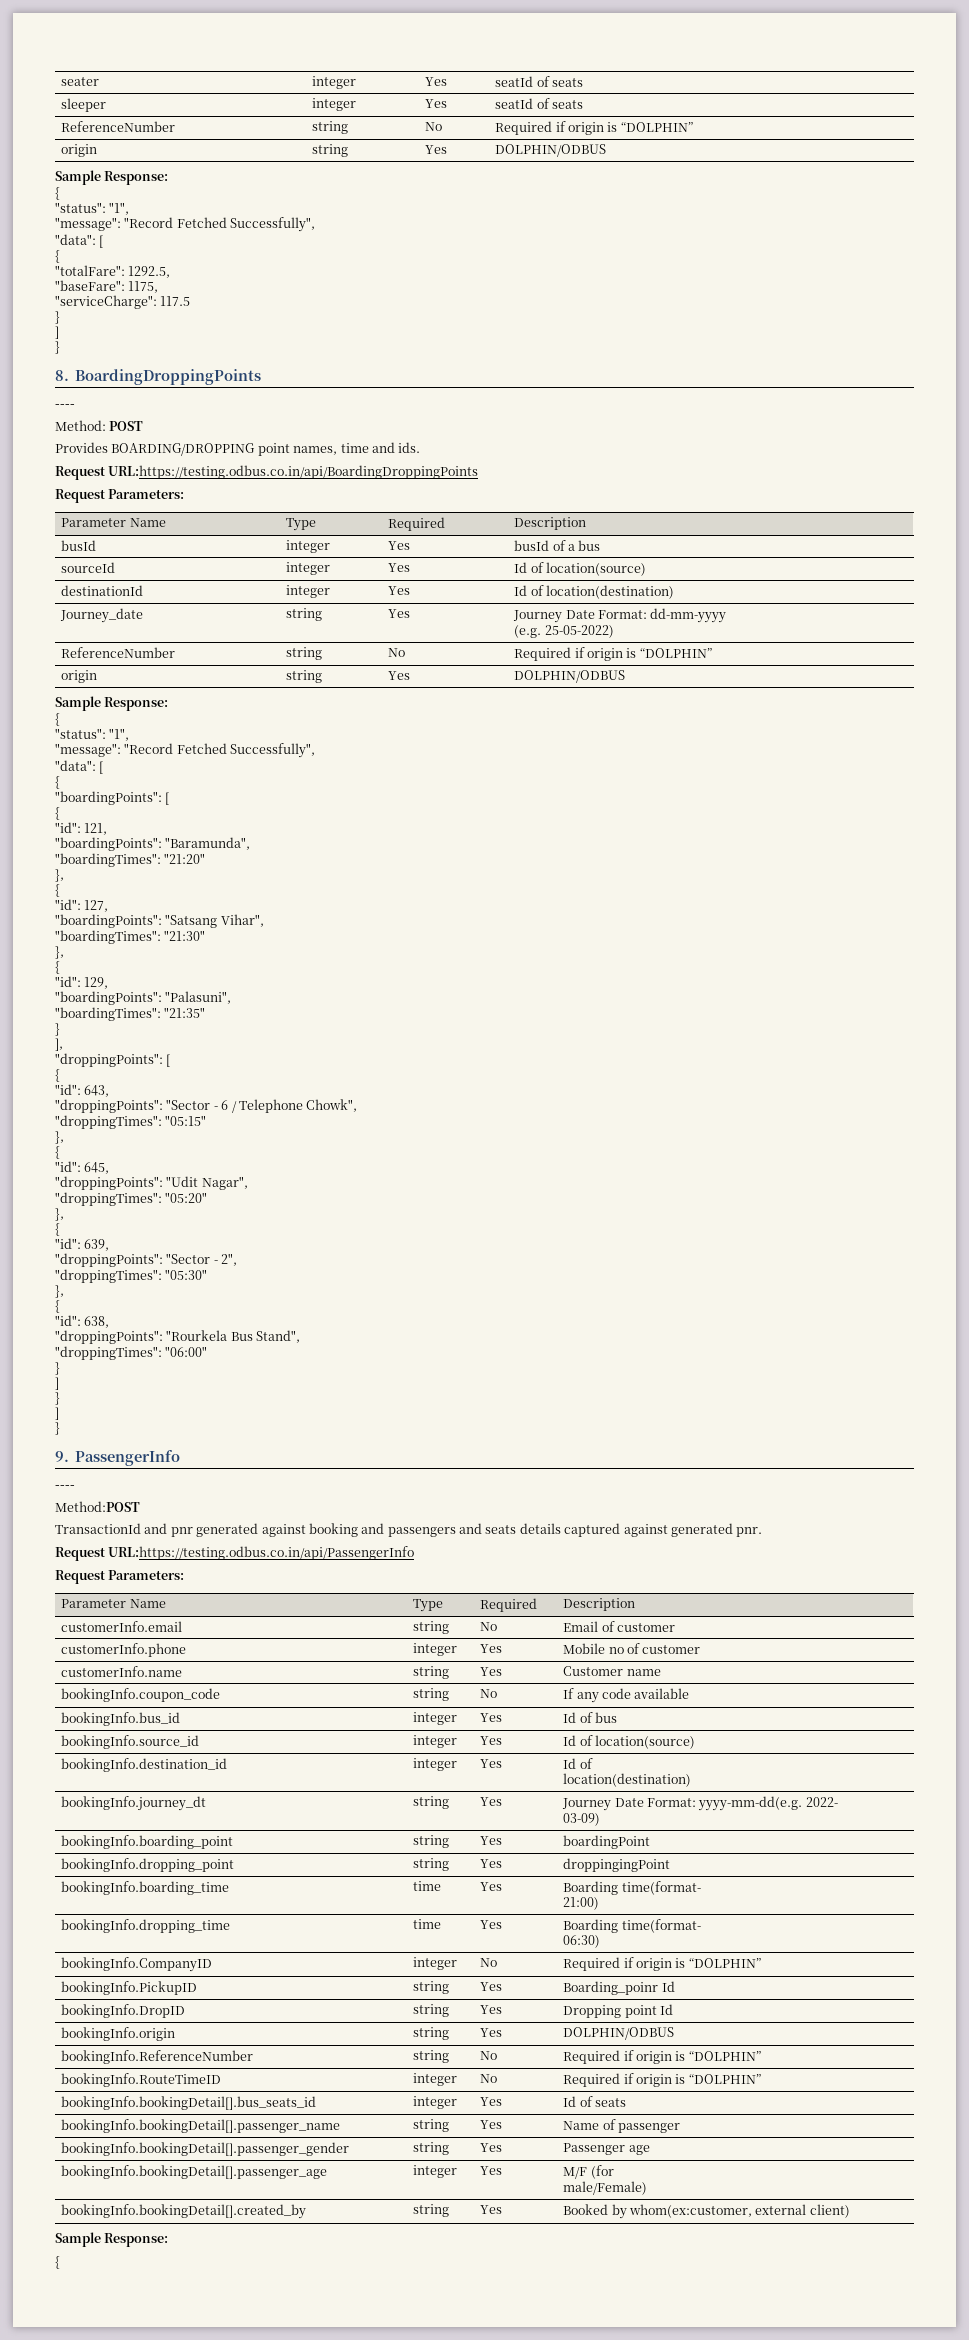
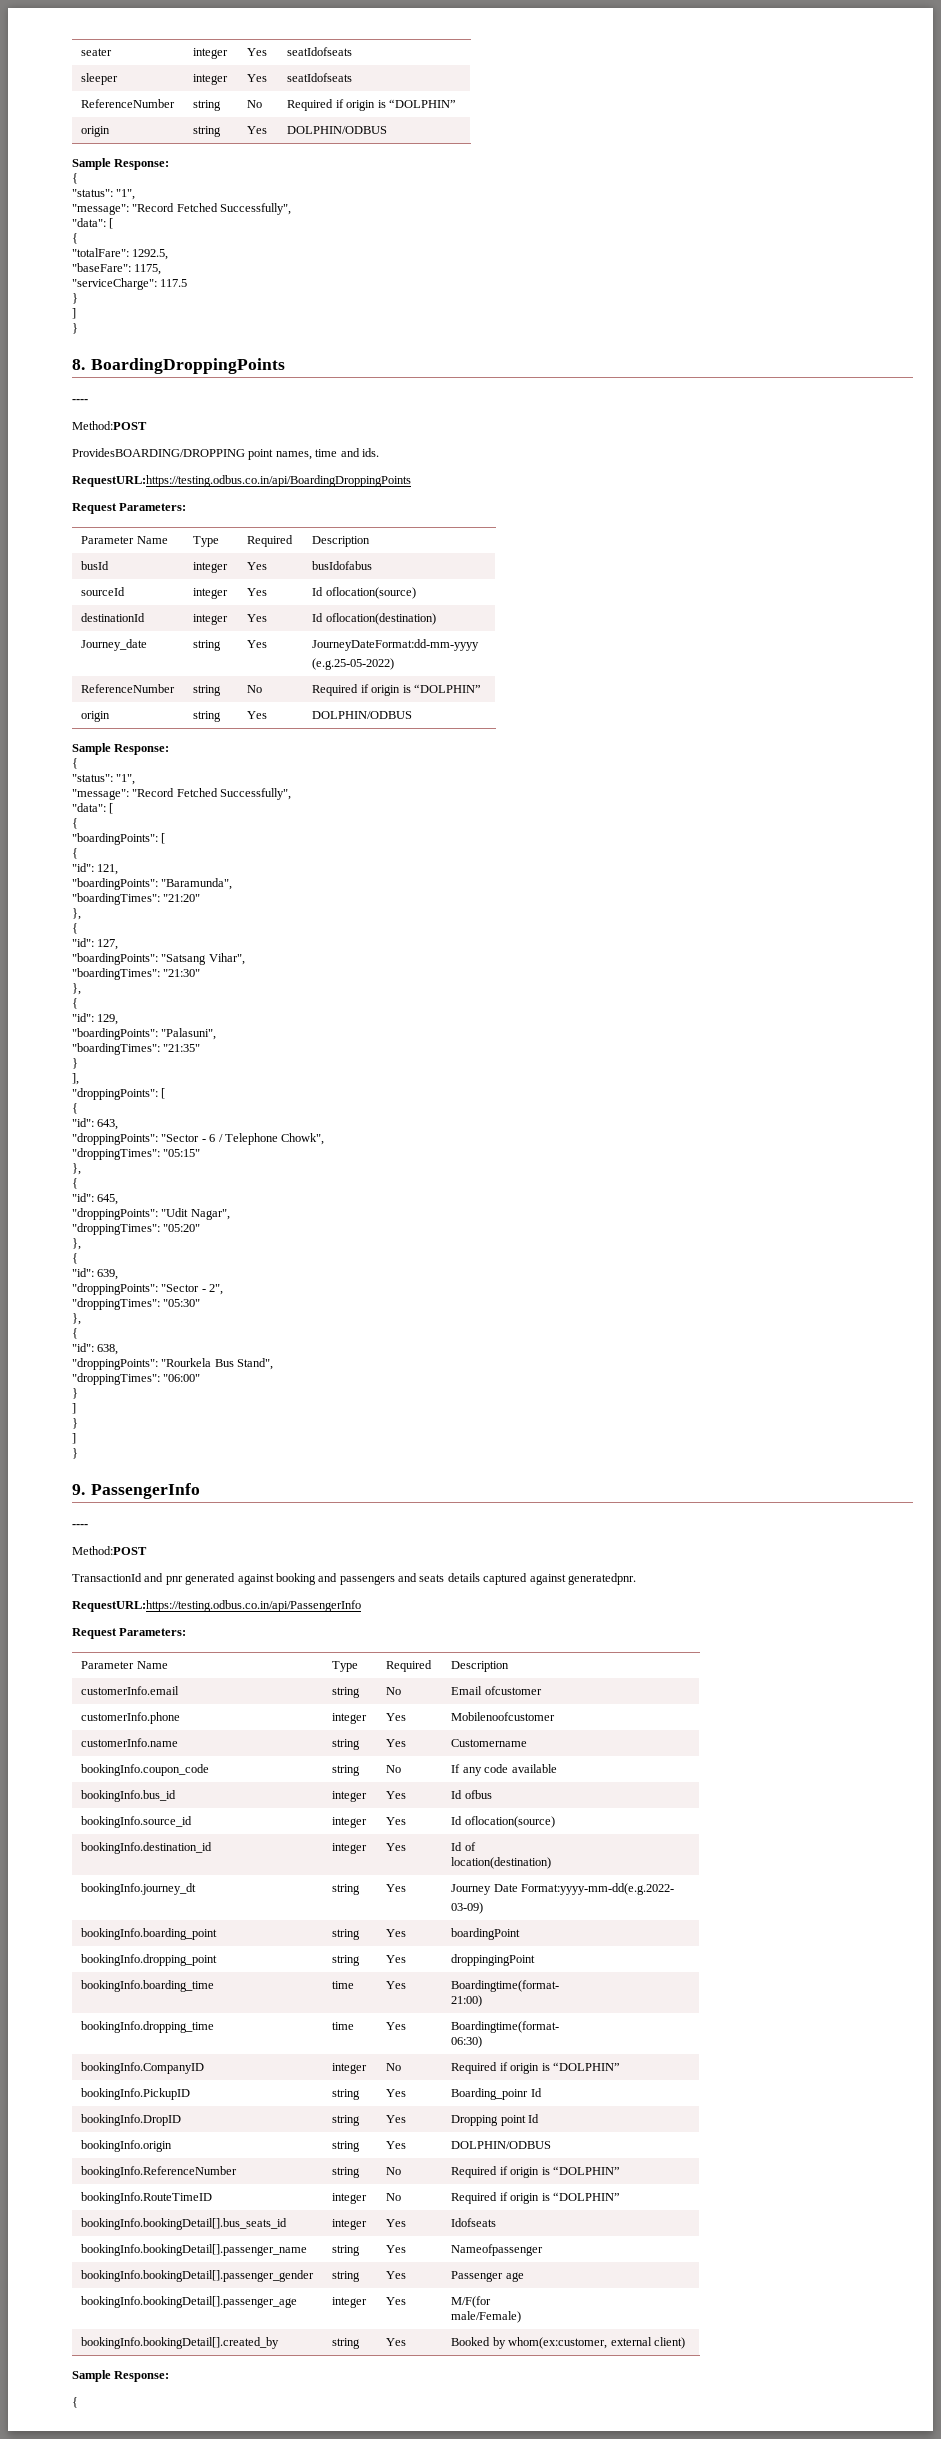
[495,76,584,87] seatId of seats -> [287,47,353,56] seatIdofseats
[495,98,584,109] seatId of seats -> [287,73,353,82] seatIdofseats
[55,420,144,431] [55,442,256,456] Method: POST // Provides BOARDING/DROPPING -> [72,421,147,430] [72,448,245,457] Method:POST // ProvidesBOARDING/DROPPING
[55,465,479,480] Request URL:https://testing.odbus.co.in/api/BoardingDroppingPoints -> [72,475,411,487] RequestURL:https://testing.odbus.co.in/api/BoardingDroppingPoints
[514,540,601,551] busId of a bus -> [312,561,373,570] busIdofabus
[530,562,647,576] of location(source) -> [325,587,416,599] oflocation(source)
[530,585,675,599] of location(destination) -> [325,613,436,625] oflocation(destination)
[513,608,727,623] [514,625,614,638] Journey Date Format: dd-mm-yyyy // (e.g. 25-05-2022) -> [312,639,480,651] [312,658,395,670] JourneyDateFormat:dd-mm-yyyy // (e.g.25-05-2022)
[670,1523,763,1537] [55,1546,415,1561] generated pnr. // Request URL:https://testing.odbus.co.in/api/PassengerInfo -> [567,1573,636,1585] [72,1600,361,1612] generatedpnr. // RequestURL:https://testing.odbus.co.in/api/PassengerInfo
[601,1621,676,1632] of customer -> [484,1686,542,1695] ofcustomer
[563,1643,701,1654] Mobile no of customer -> [451,1712,556,1721] Mobilenoofcustomer
[563,1666,661,1676] Customer name -> [451,1739,528,1747] Customername
[579,1712,618,1723] of bus -> [464,1790,492,1799] ofbus
[579,1735,696,1749] of location(source) -> [464,1816,555,1828] oflocation(source)
[647,1796,838,1811] Format: yyyy-mm-dd(e.g. 2022- -> [521,1883,675,1895] Format:yyyy-mm-dd(e.g.2022-
[563,1881,701,1895] Boarding time(format- -> [451,1980,560,1992] Boardingtime(format-
[563,1919,701,1933] Boarding time(format- -> [451,2021,560,2033] Boardingtime(format-
[563,2096,627,2107] Id of seats -> [451,2218,497,2227] Idofseats
[563,2119,681,2133] Name of passenger -> [451,2244,544,2256] Nameofpassenger
[563,2165,614,2179] M/F (for -> [451,2296,492,2308] M/F(for

